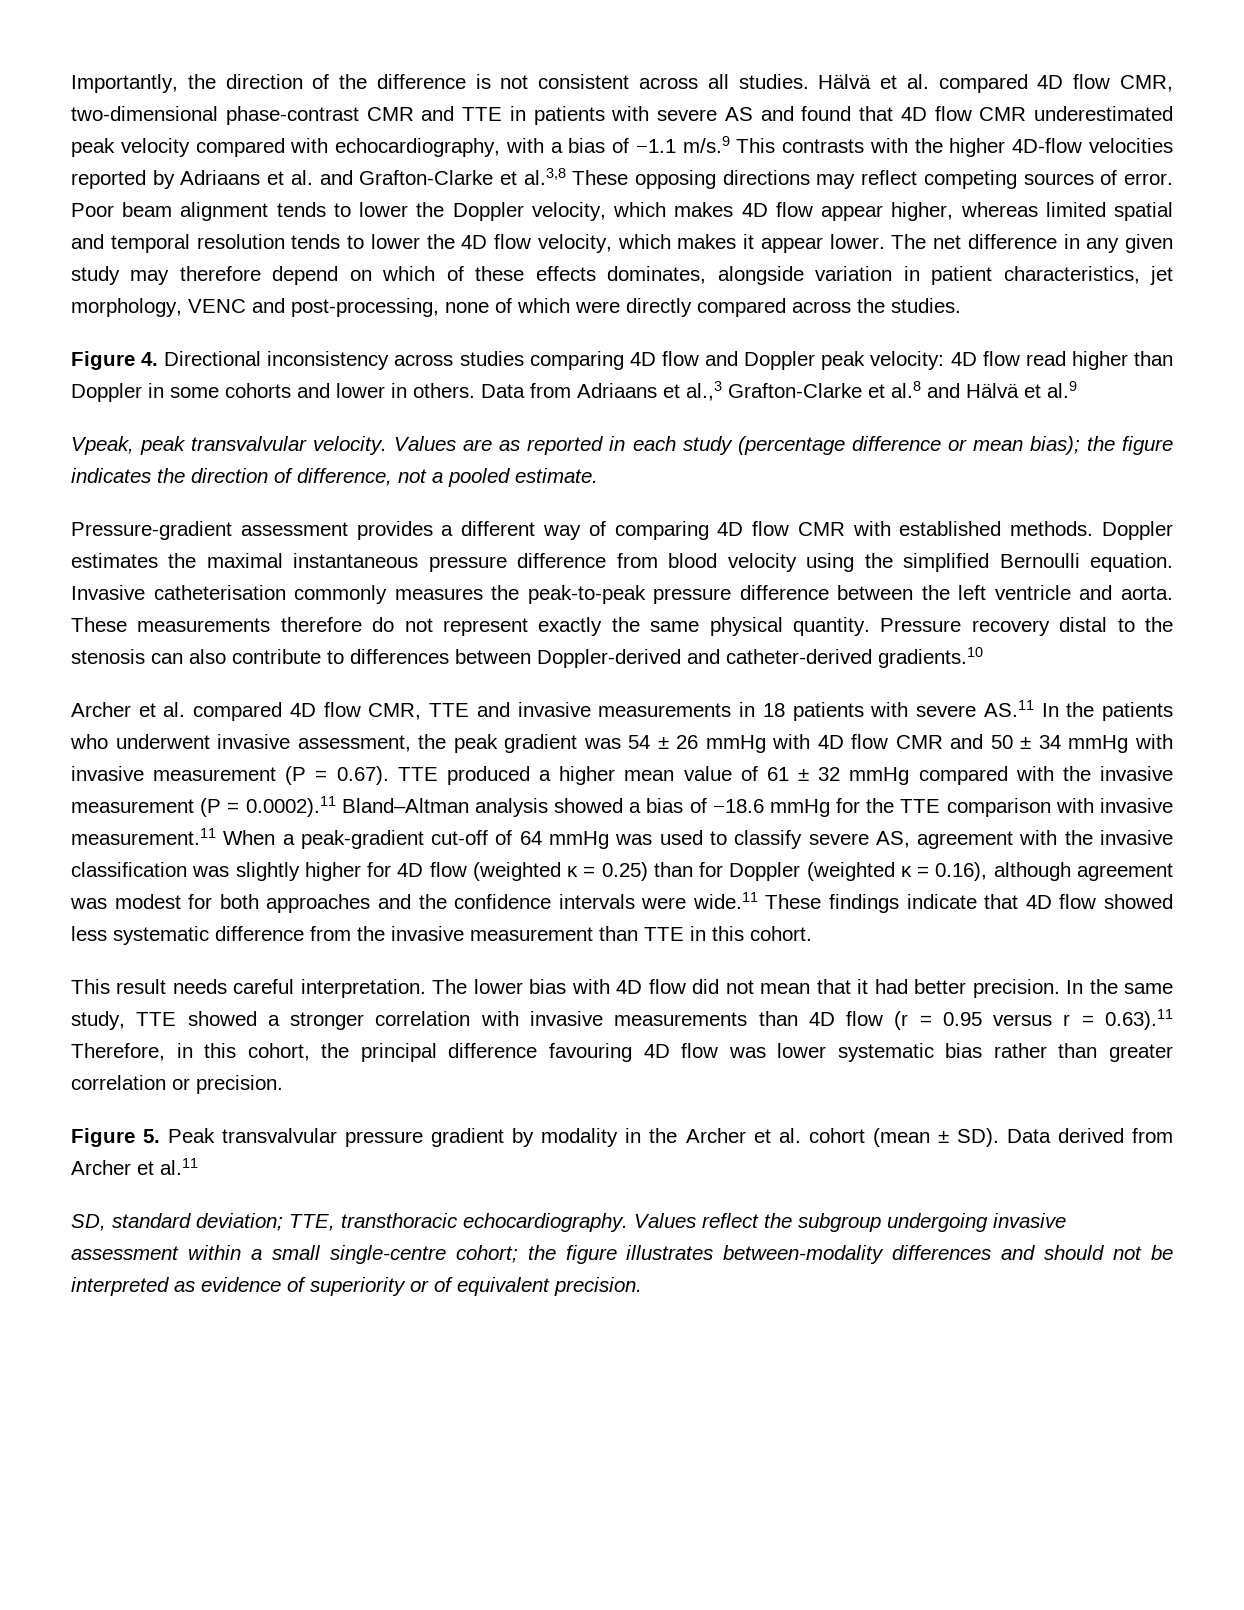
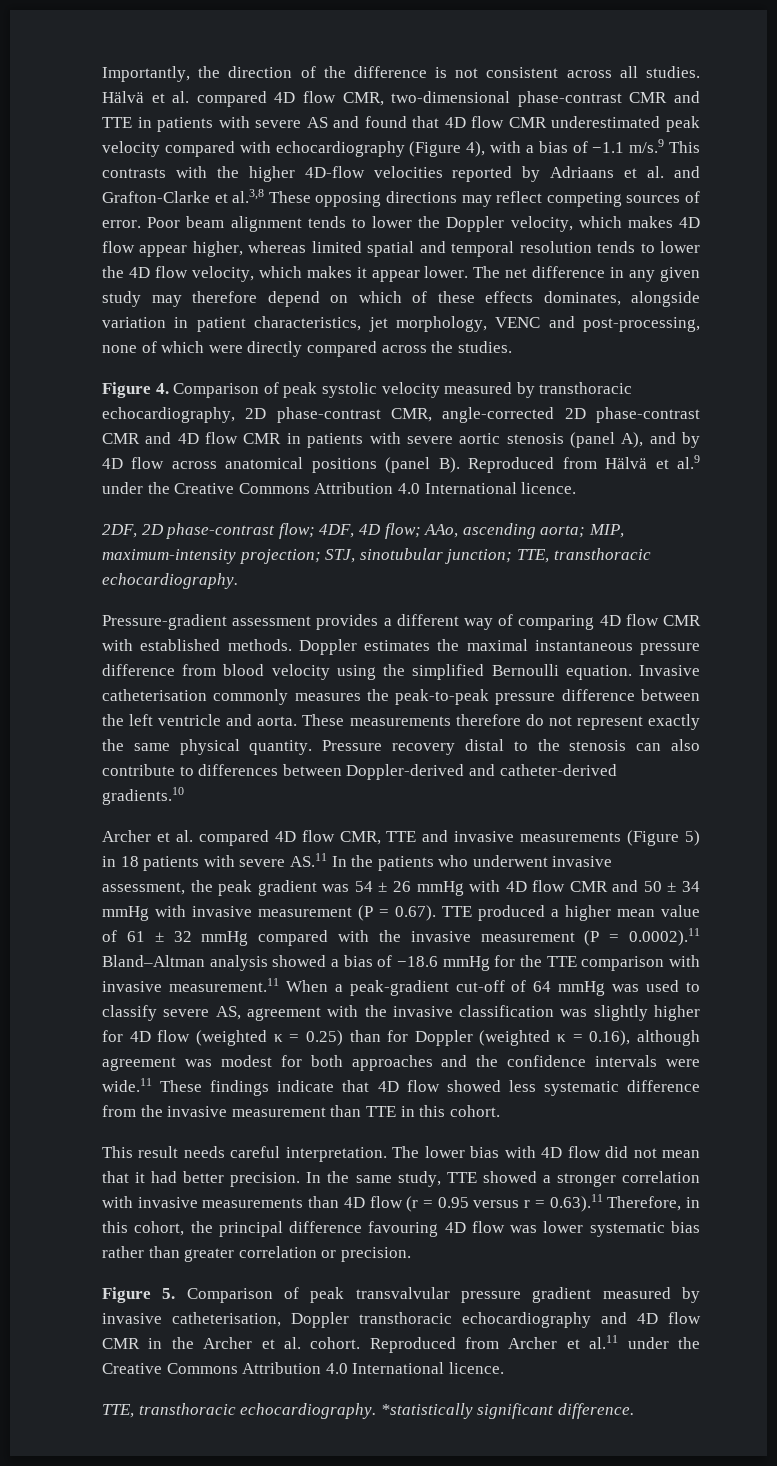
[335,138,501,157] echocardiography, -> [275,141,486,157] echocardiography (Figure 4),
[164,351,1173,370] [71,381,1077,402] [71,436,1173,455] [71,468,598,487] Directional inconsistency across studies comparing 4D flow and Doppler peak velocity: 4D flow read higher than Doppler in some cohorts and lower in others. Data from Adriaans et al.,3 Grafton-Clarke et al.8 and Hälvä et al.9 // Vpeak, peak transvalvular velocity. Values are as reported in each study (percentage difference or mean bias); the figure indicates the direction of difference, not a pooled estimate. -> [173,382,633,398] [102,407,700,423] [102,432,700,448] [102,455,700,473] [102,482,577,494] [102,523,624,539] [102,548,651,564] [102,573,238,589] Comparison of peak systolic velocity measured by transthoracic echocardiography, 2D phase-contrast CMR, angle-corrected 2D phase-contrast CMR and 4D flow CMR in patients with severe aortic stenosis (panel A), and by 4D flow across anatomical positions (panel B). Reproduced from Hälvä et al.9 under the Creative Commons Attribution 4.0 International licence. // 2DF, 2D phase-contrast flow; 4DF, 4D flow; AAo, ascending aorta; MIP, maximum-intensity projection; STJ, sinotubular junction; TTE, transthoracic echocardiography.
(732, 710) none -> [627,830,700,846] (Figure 5)
[168,1128,619,1147] Peak transvalvular pressure gradient by modality -> [186,1287,700,1303] [102,1312,701,1328] [102,1338,140,1349] Comparison of peak transvalvular pressure gradient measured by invasive catheterisation, Doppler transthoracic echocardiography and 4D flow CMR
[808,1128,1174,1147] [71,1158,198,1175] [71,1213,1066,1232] [71,1245,1173,1264] [71,1277,642,1296] cohort (mean ± SD). Data derived from Archer et al.11 // SD, standard deviation; TTE, transthoracic echocardiography. Values reflect the subgroup undergoing invasive assessment within a small single-centre cohort; the figure illustrates between-modality differences and should not be interpreted as evidence of superiority or of equivalent precision. -> [310,1335,700,1353] [102,1362,504,1374] [102,1403,634,1419] cohort. Reproduced from Archer et al.11 under the Creative Commons Attribution 4.0 International licence. // TTE, transthoracic echocardiography. *statistically significant difference.

